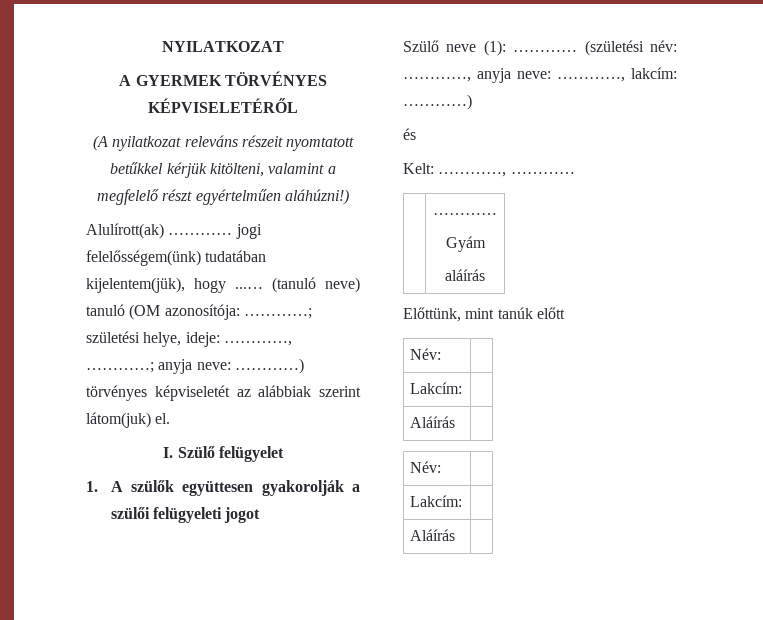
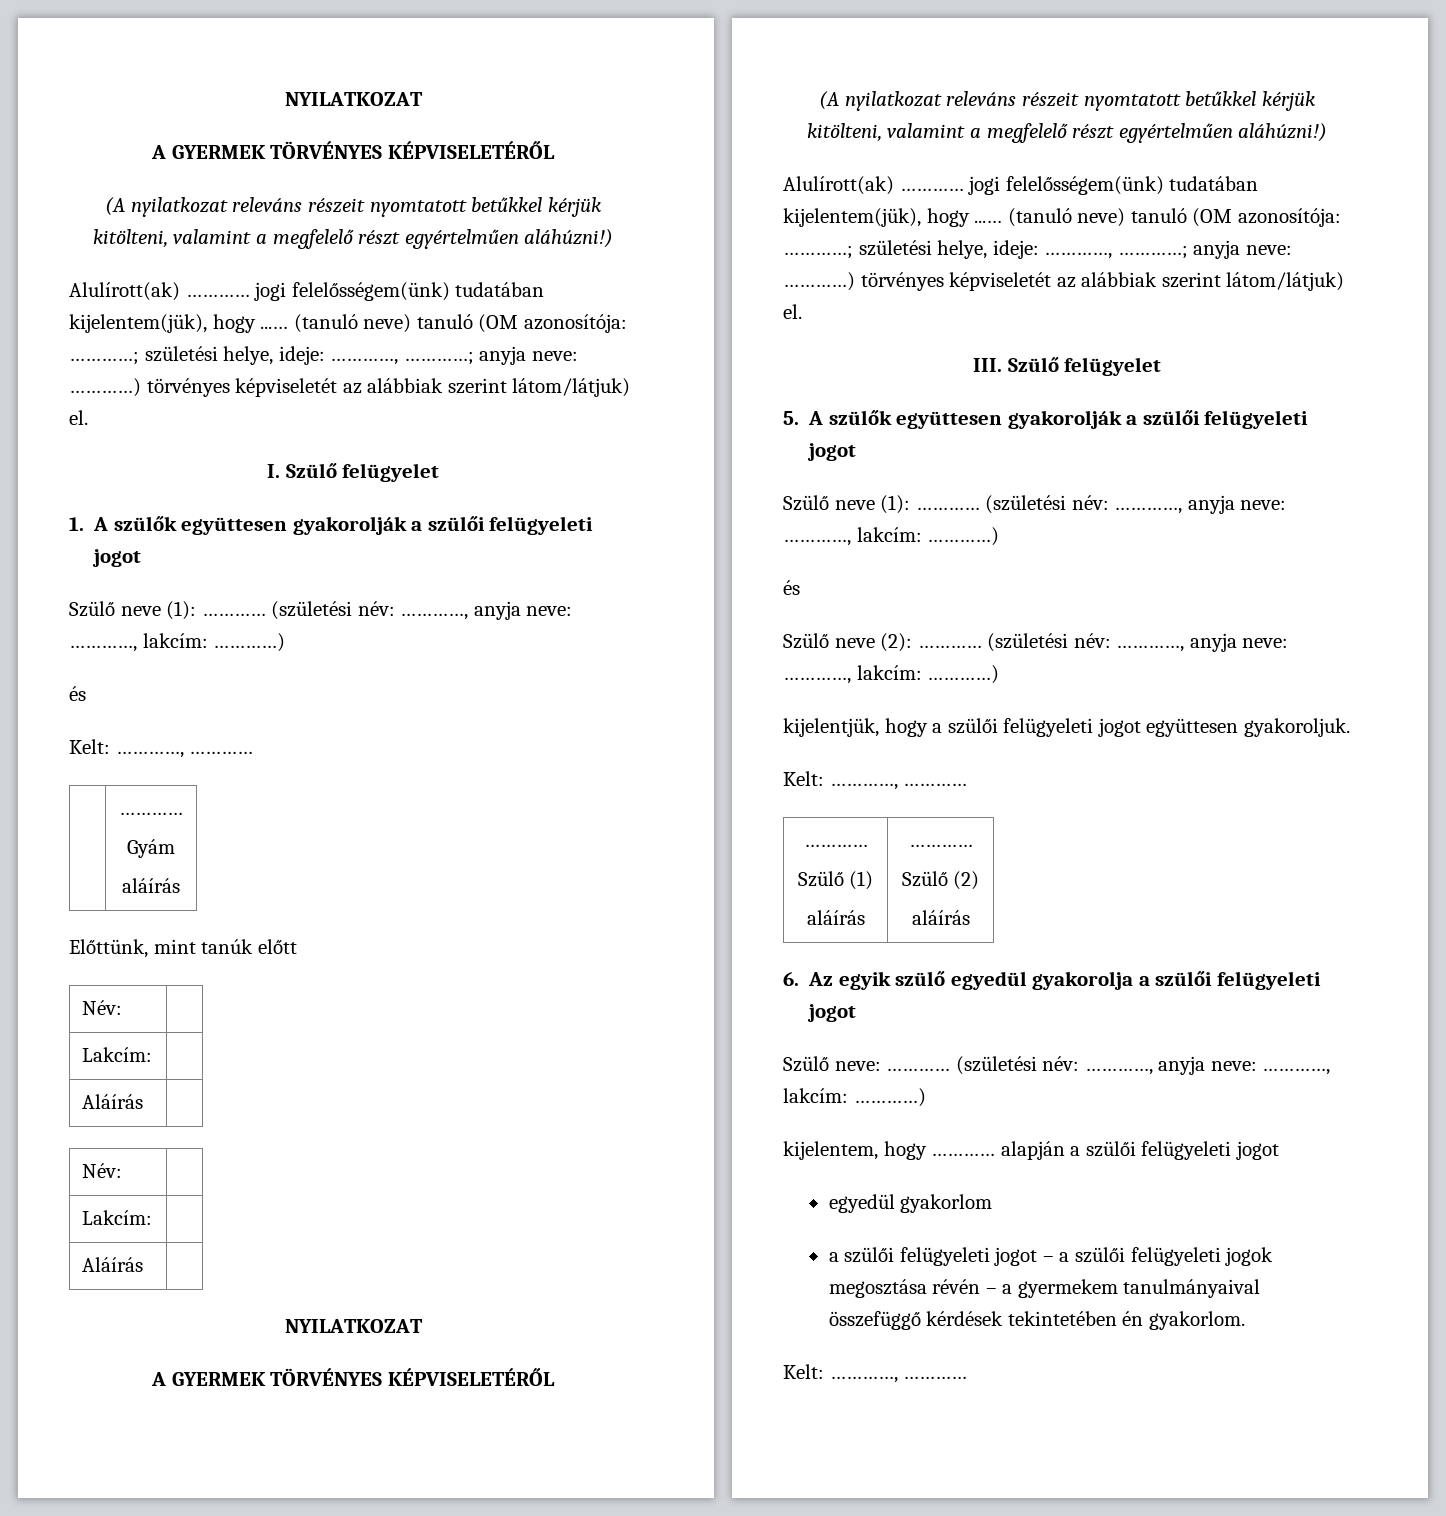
[86,412,151,428] látom(juk) -> [512,378,631,397] látom/látjuk)
(456, 535) none -> [284,1319,423,1333] [151,1368,555,1386] [819,91,1315,111] [806,123,1328,143] [783,176,1259,195] [783,208,1341,227] [783,240,1292,259] [783,272,1345,291] [783,304,802,319] [972,357,1162,376] [783,410,1309,429] [807,443,857,461] [783,495,1287,514] [783,527,1000,546] [783,580,800,595] [783,633,1289,652] [783,665,1000,684] [783,718,1350,737] [783,771,968,790] [803,844,868,847] [797,871,874,890] [806,910,865,925] [908,844,973,847] [901,871,980,890] [911,910,970,925] [783,971,1321,990] [807,1004,857,1022] [783,1056,1331,1075] [783,1088,926,1107] [783,1141,1279,1160] [828,1194,993,1213] [828,1247,1274,1266] [828,1279,1261,1298] [828,1311,1245,1330] [783,1364,968,1383] // NYILATKOZAT // A GYERMEK TÖRVÉNYES KÉPVISELETÉRŐL // (A nyilatkozat releváns részeit nyomtatott betűkkel kérjük kitölteni, valamint a megfelelő részt egyértelműen aláhúzni!) // Alulírott(ak) ………… jogi felelősségem(ünk) tudatában kijelentem(jük), hogy ...… (tanuló neve) tanuló (OM azonosítója: …………; születési helye, ideje: …………, …………; anyja neve: …………) törvényes képviseletét az alábbiak szerint látom/látjuk) el. // III. Szülő felügyelet // 5. A szülők együttesen gyakorolják a szülői felügyeleti jogot // Szülő neve (1): ………… (születési név: …………, anyja neve: …………, lakcím: …………) // és // Szülő neve (2): ………… (születési név: …………, anyja neve: …………, lakcím: …………) // kijelentjük, hogy a szülői felügyeleti jogot együttesen gyakoroljuk. // Kelt: …………, ………… // ………… // Szülő (1) // aláírás | ………… // Szülő (2) // aláírás // 6. Az egyik szülő egyedül gyakorolja a szülői felügyeleti jogot // Szülő neve: ………… (születési név: …………, anyja neve: …………, lakcím: …………) // kijelentem, hogy ………… alapján a szülői felügyeleti jogot // egyedül gyakorlom // a szülői felügyeleti jogot – a szülői felügyeleti jogok megosztása révén – a gyermekem tanulmányaival összefüggő kérdések tekintetében én gyakorlom. // Kelt: …………, …………

